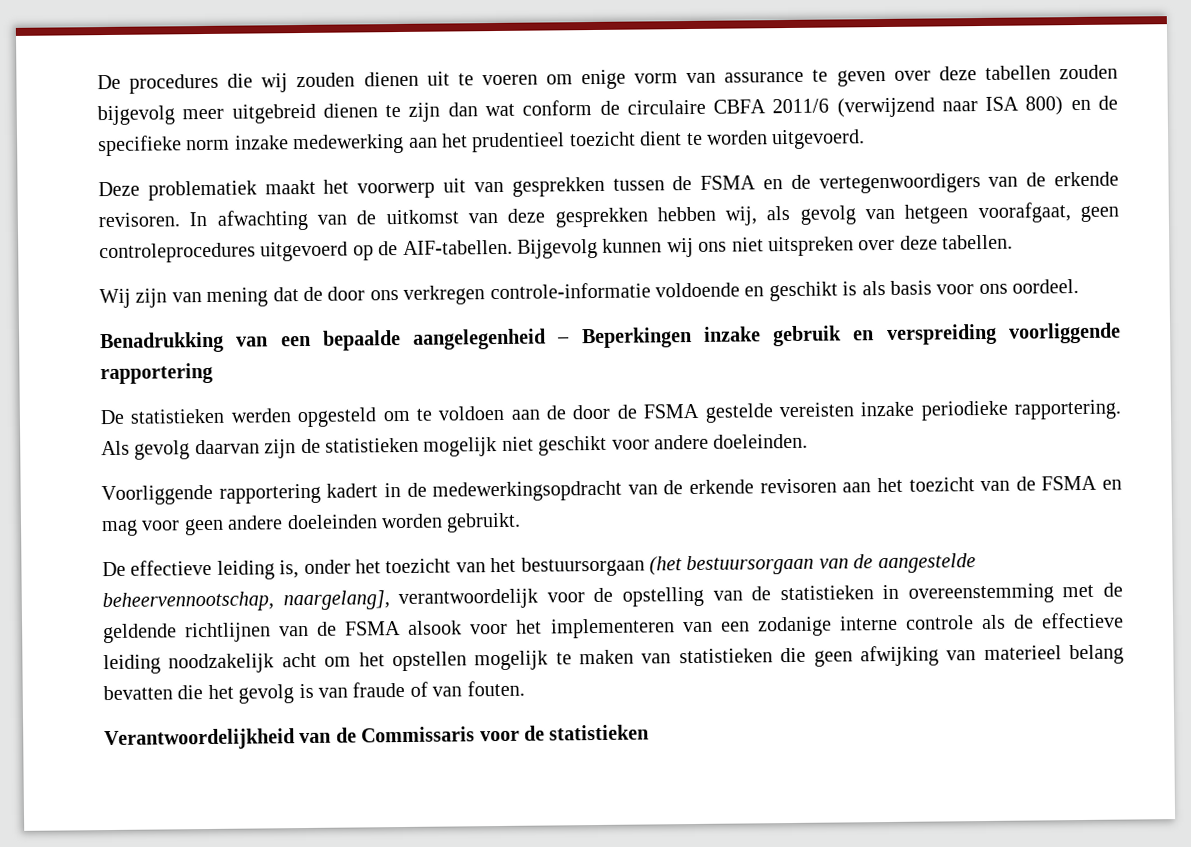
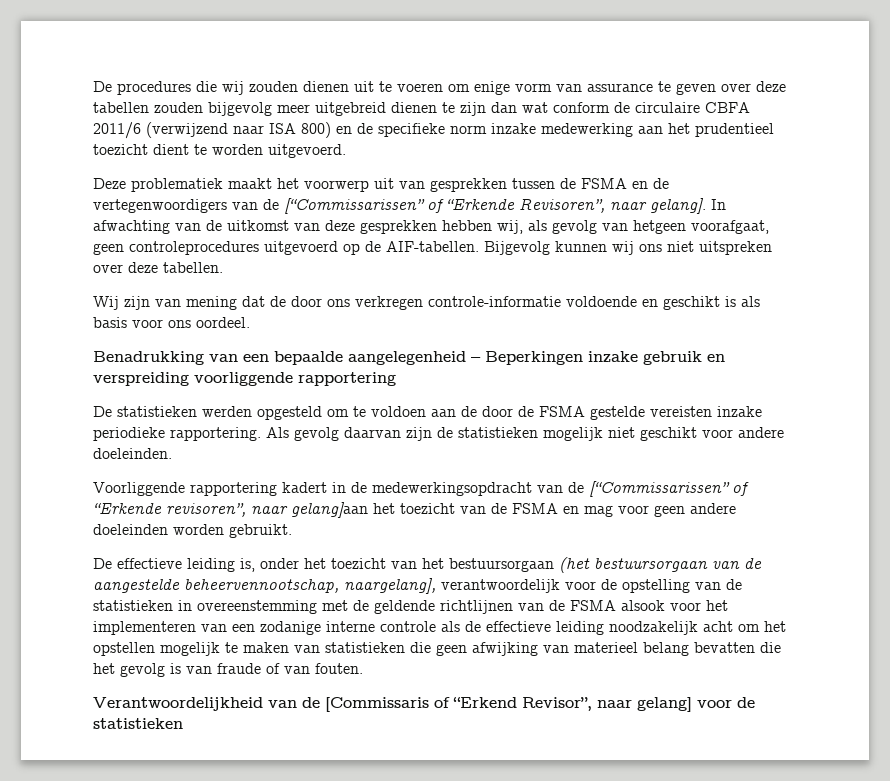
[1054,171,1119,187] [98,212,180,228] erkende revisoren. -> [284,198,706,214] [“Commissarissen” of “Erkende Revisoren”, naar gelang].
[689,478,872,495] erkende revisoren aan -> [589,481,749,497] [93,502,368,518] [“Commissarissen” of “Erkende revisoren”, naar gelang]aan
[361,726,476,743] Commissaris -> [325,697,692,712] [Commissaris of “Erkend Revisor”, naar gelang]

